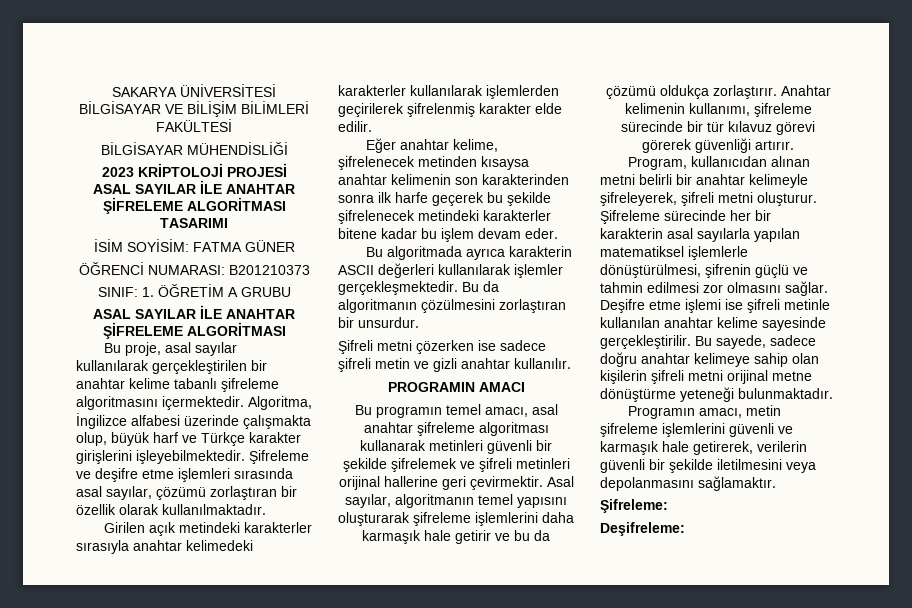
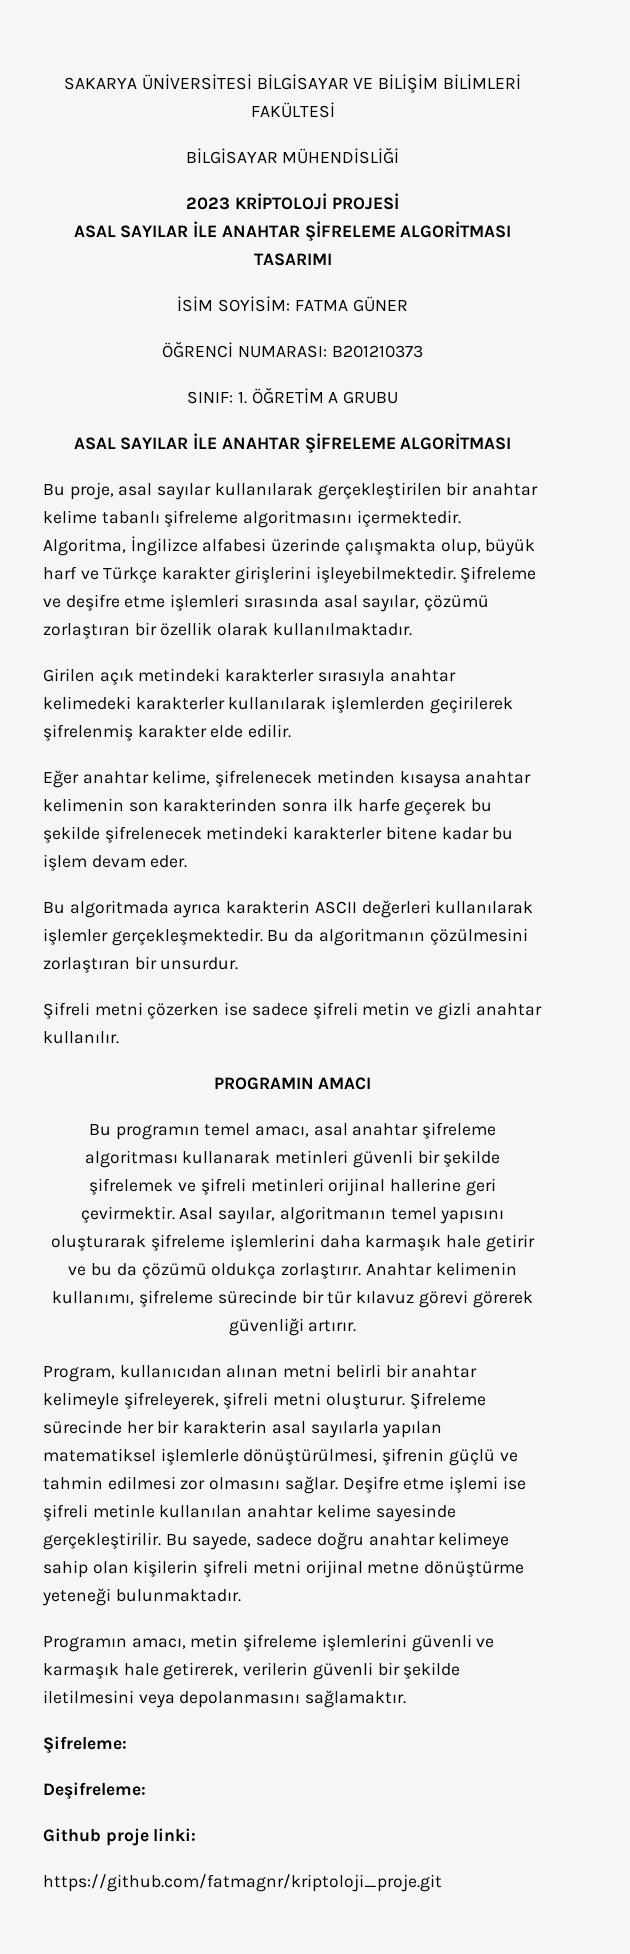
(685, 529) none -> [43,1828,197,1846] [43,1874,442,1892] // Github proje linki: // https://github.com/fatmagnr/kriptoloji_proje.git

